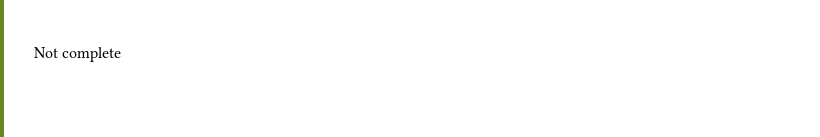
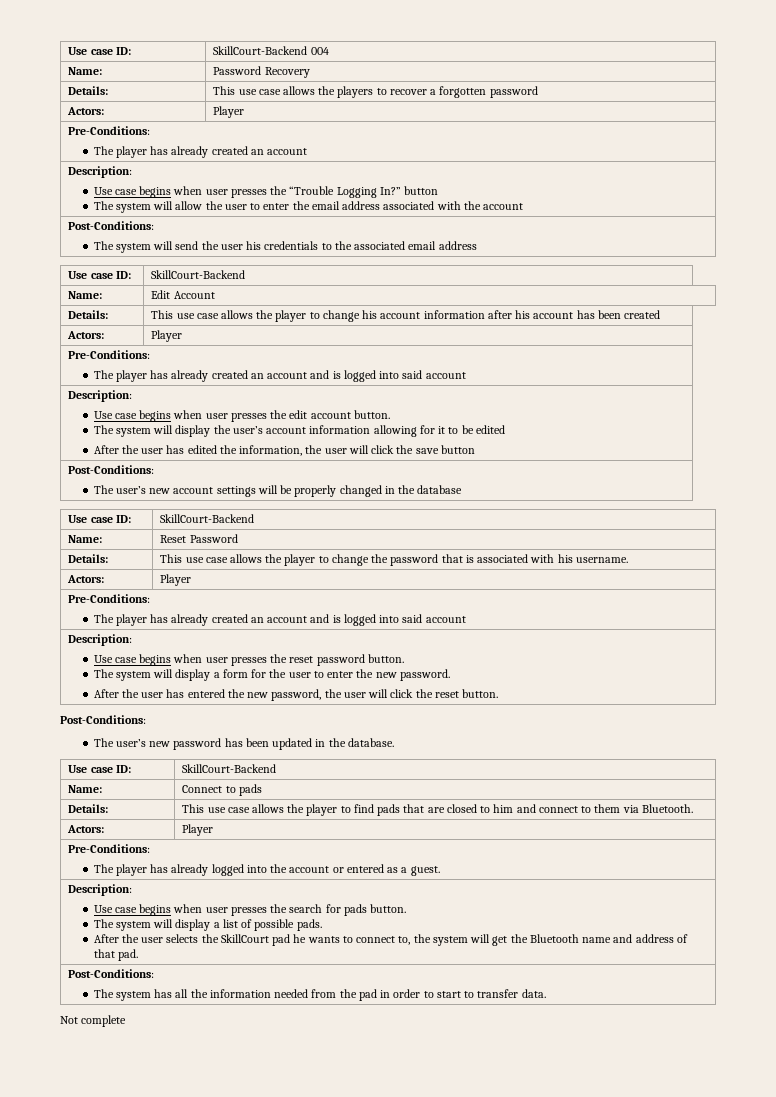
(34, 52) none -> [68,47,131,55] [213,46,329,55] [68,67,103,75] [213,66,310,78] [68,86,109,95] [213,86,538,98] [67,107,105,115] [213,106,245,118] [68,126,151,135] [93,146,308,158] [68,166,133,178] [93,186,439,198] [93,201,524,213] [68,221,155,230] [93,241,477,253] [68,271,131,279] [151,270,246,279] [68,291,103,299] [151,290,215,299] [68,310,109,319] [151,310,661,322] [67,331,105,339] [151,330,183,342] [68,350,151,359] [93,370,466,382] [68,390,133,402] [93,410,390,422] [93,425,505,437] [93,445,475,456] [68,465,155,474] [93,485,463,497] [68,515,131,523] [160,514,255,523] [68,535,103,543] [160,534,238,543] [68,554,109,563] [160,554,628,566] [67,575,105,583] [160,574,192,586] [68,594,151,603] [93,614,466,626] [68,634,133,646] [93,654,404,666] [93,669,450,681] [93,689,499,701] [60,715,146,724] [93,738,394,750] [68,765,131,773] [182,764,277,773] [68,785,103,793] [182,784,262,796] [68,804,109,813] [182,804,693,816] [67,825,105,833] [182,824,214,836] [68,844,151,853] [93,864,440,876] [68,884,133,896] [93,904,407,916] [93,919,322,931] [93,934,688,946] [93,949,138,961] [68,969,155,978] [93,989,546,1001] Use case ID: | SkillCourt-Backend 004 // Name: | Password Recovery // Details: | This use case allows the players to recover a forgotten password // Actors: | Player // Pre-Conditions: // The player has already created an account // Description: // Use case begins when user presses the “Trouble Logging In?” button // The system will allow the user to enter the email address associated with the account // Post-Conditions: // The system will send the user his credentials to the associated email address // Use case ID: | SkillCourt-Backend // Name: | Edit Account // Details: | This use case allows the player to change his account information after his account has been created // Actors: | Player // Pre-Conditions: // The player has already created an account and is logged into said account // Description: // Use case begins when user presses the edit account button. // The system will display the user’s account information allowing for it to be edited // After the user has edited the information, the user will click the save button // Post-Conditions: // The user’s new account settings will be properly changed in the database // Use case ID: | SkillCourt-Backend // Name: | Reset Password // Details: | This use case allows the player to change the password that is associated with his username. // Actors: | Player // Pre-Conditions: // The player has already created an account and is logged into said account // Description: // Use case begins when user presses the reset password button. // The system will display a form for the user to enter the new password. // After the user has entered the new password, the user will click the reset button. // Post-Conditions: // The user’s new password has been updated in the database. // Use case ID: | SkillCourt-Backend // Name: | Connect to pads // Details: | This use case allows the player to find pads that are closed to him and connect to them via Bluetooth. // Actors: | Player // Pre-Conditions: // The player has already logged into the account or entered as a guest. // Description: // Use case begins when user presses the search for pads button. // The system will display a list of possible pads. // After the user selects the SkillCourt pad he wants to connect to, the system will get the Bluetooth name and address of that pad. // Post-Conditions: // The system has all the information needed from the pad in order to start to transfer data. //

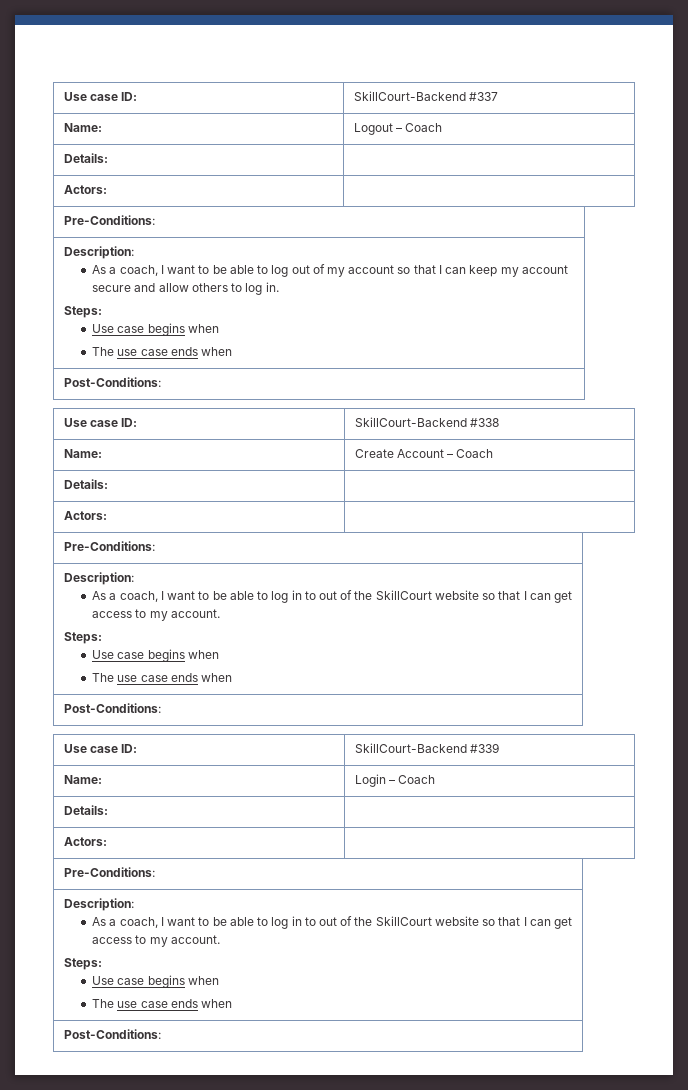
[68,47,131,55] [213,46,329,55] [68,67,103,75] [213,66,310,78] [68,86,109,95] [213,86,538,98] [67,107,105,115] [213,106,245,118] [68,126,151,135] [93,146,308,158] [68,166,133,178] [93,186,439,198] [93,201,524,213] [68,221,155,230] [93,241,477,253] [68,271,131,279] [151,270,246,279] [68,291,103,299] [151,290,171,299] Use case ID: | SkillCourt-Backend 004 // Name: | Password Recovery // Details: | This use case allows the players to recover a forgotten password // Actors: | Player // Pre-Conditions: // The player has already created an account // Description: // Use case begins when user presses the “Trouble Logging In?” button // The system will allow the user to enter the email address associated with the account // Post-Conditions: // The system will send the user his credentials to the associated email address // Use case ID: | SkillCourt-Backend // Name: | Edit -> [63,92,137,101] [353,91,498,101] [63,123,102,132] [353,123,442,135] [63,153,108,163] [63,185,107,194] [63,215,155,225] [63,246,134,259] [92,264,568,277] [92,282,279,295] [63,306,102,318] [92,323,219,336] [92,347,233,356] [63,377,161,387] [63,418,137,427] [354,417,499,427] [63,449,102,458] [354,449,394,458] Use case ID: | SkillCourt-Backend #337 // Name: | Logout – Coach // Details: | // Actors: | // Pre-Conditions: // Description: // As a coach, I want to be able to log out of my account so that I can keep my account secure and allow others to log in. // Steps: // Use case begins when // The use case ends when // Post-Conditions: // Use case ID: | SkillCourt-Backend #338 // Name: | Create
[68,310,109,319] [151,310,661,322] [67,331,105,339] [151,330,183,342] [68,350,151,359] [93,370,466,382] [68,390,133,402] [93,410,390,422] [93,425,505,437] [93,445,475,456] [68,465,155,474] [93,485,463,497] [68,515,131,523] [160,514,255,523] [68,535,103,543] [160,534,238,543] [68,554,109,563] [160,554,628,566] [67,575,105,583] [160,574,192,586] [68,594,151,603] [93,614,466,626] [68,634,133,646] [93,654,404,666] [93,669,450,681] [93,689,499,701] [60,715,146,724] [93,738,394,750] [68,765,131,773] [182,764,277,773] [68,785,103,793] [182,784,262,796] [68,804,109,813] [182,804,693,816] [67,825,105,833] [182,824,214,836] [68,844,151,853] [93,864,440,876] [68,884,133,896] [93,904,407,916] [93,919,322,931] [93,934,688,946] [93,949,138,961] [68,969,155,978] [93,989,546,1001] [60,1015,127,1027] // Details: | This use case allows the player to change his account information after his account has been created // Actors: | Player // Pre-Conditions: // The player has already created an account and is logged into said account // Description: // Use case begins when user presses the edit account button. // The system will display the user’s account information allowing for it to be edited // After the user has edited the information, the user will click the save button // Post-Conditions: // The user’s new account settings will be properly changed in the database // Use case ID: | SkillCourt-Backend // Name: | Reset Password // Details: | This use case allows the player to change the password that is associated with his username. // Actors: | Player // Pre-Conditions: // The player has already created an account and is logged into said account // Description: // Use case begins when user presses the reset password button. // The system will display a form for the user to enter the new password. // After the user has entered the new password, the user will click the reset button. // Post-Conditions: // The user’s new password has been updated in the database. // Use case ID: | SkillCourt-Backend // Name: | Connect to pads // Details: | This use case allows the player to find pads that are closed to him and connect to them via Bluetooth. // Actors: | Player // Pre-Conditions: // The player has already logged into the account or entered as a guest. // Description: // Use case begins when user presses the search for pads button. // The system will display a list of possible pads. // After the user selects the SkillCourt pad he wants to connect to, the system will get the Bluetooth name and address of that pad. // Post-Conditions: // The system has all the information needed from the pad in order to start to transfer data. // Not complete -> [446,449,494,458] [63,479,108,489] [63,511,107,520] [63,541,155,551] [63,572,134,585] [92,590,573,603] [92,609,220,621] [63,632,102,644] [92,649,219,662] [92,673,233,682] [63,703,161,713] [63,744,137,753] [354,743,499,753] [63,775,102,784] [354,774,435,787] [63,805,108,815] [63,837,107,846] [63,867,155,877] [63,898,134,911] [92,916,573,929] [92,935,220,947] [63,958,102,970] [92,975,219,988] [92,999,233,1008] [63,1029,161,1039] – Coach // Details: | // Actors: | // Pre-Conditions: // Description: // As a coach, I want to be able to log in to out of the SkillCourt website so that I can get access to my account. // Steps: // Use case begins when // The use case ends when // Post-Conditions: // Use case ID: | SkillCourt-Backend #339 // Name: | Login – Coach // Details: | // Actors: | // Pre-Conditions: // Description: // As a coach, I want to be able to log in to out of the SkillCourt website so that I can get access to my account. // Steps: // Use case begins when // The use case ends when // Post-Conditions:

